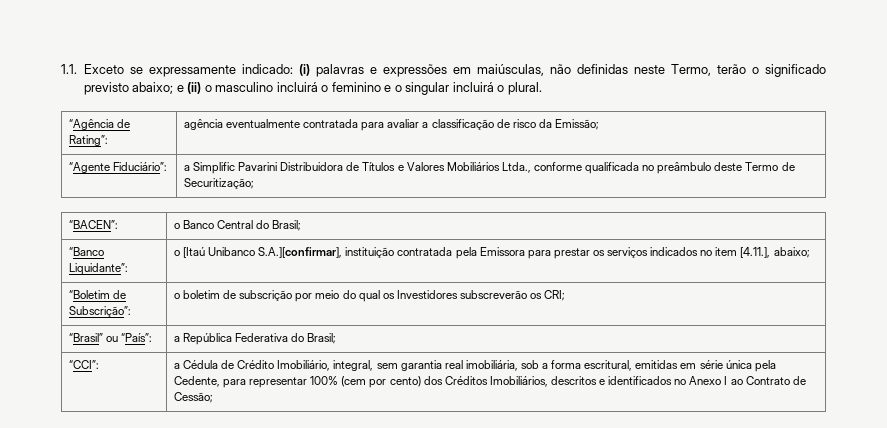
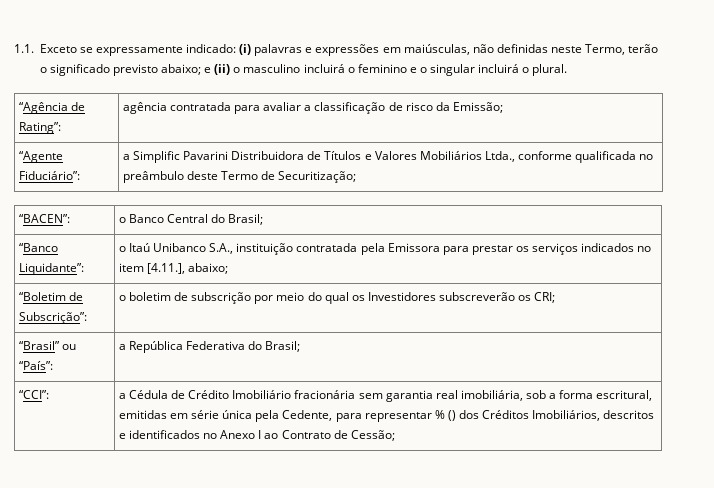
[226,119,301,128] eventualmente -> (167, 108) none
[183,247,343,258] [Itaú Unibanco S.A.][confirmar], -> [128,243,234,254] Itaú Unibanco S.A.,
[277,360,374,371] Imobiliário, integral, -> [232,390,356,399] Imobiliário fracionária
[310,376,421,388] 100% (cem por cento) -> [434,410,456,421] % ()

